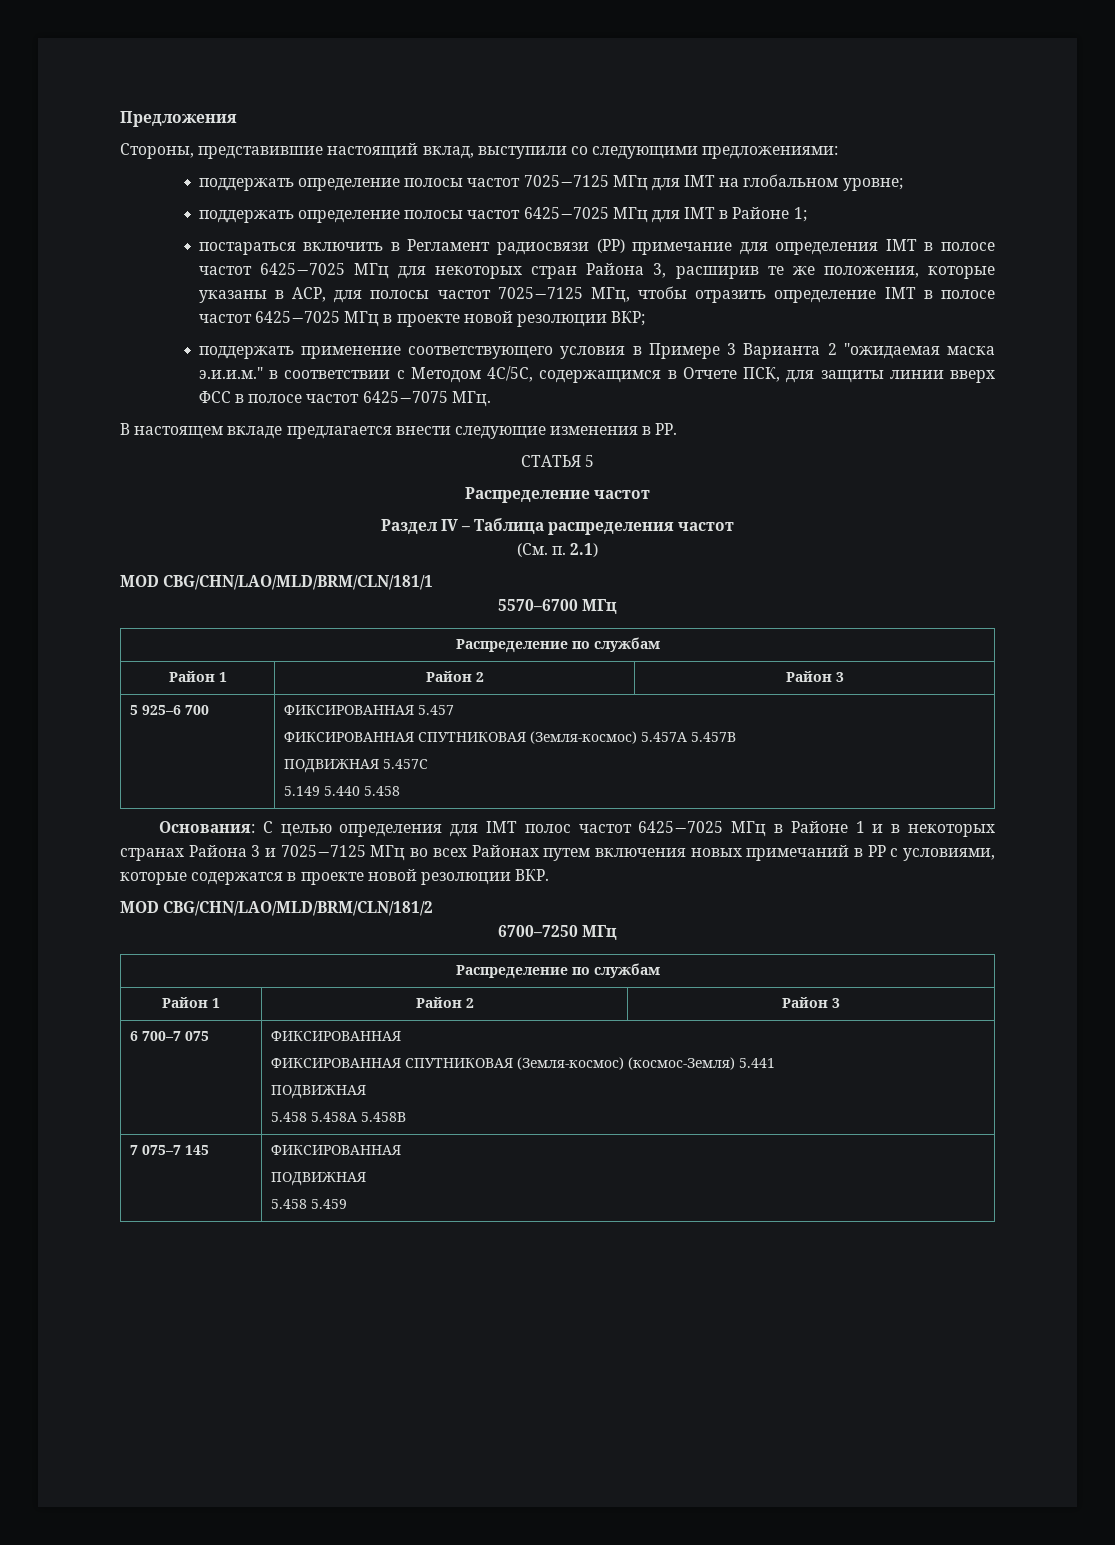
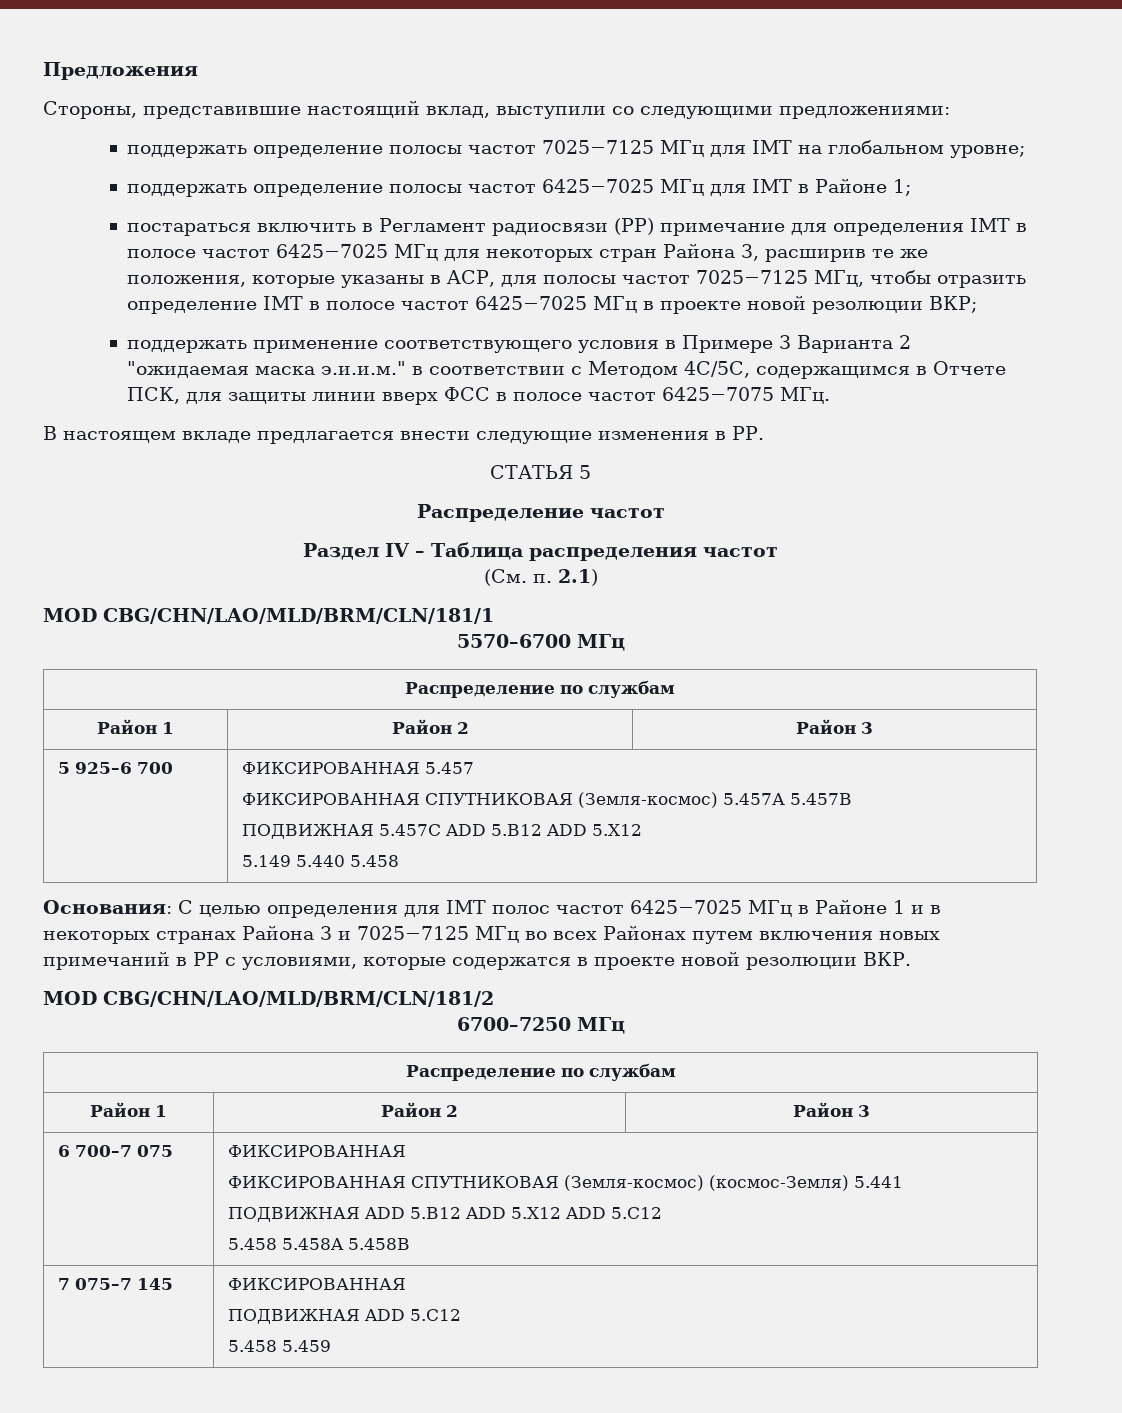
(429, 764) none -> [444,824,642,836] ADD 5.B12 ADD 5.X12
(367, 1092) none -> [363,1207,662,1219] ADD 5.B12 ADD 5.X12 ADD 5.C12
(367, 1179) none -> [363,1309,461,1321] ADD 5.C12

